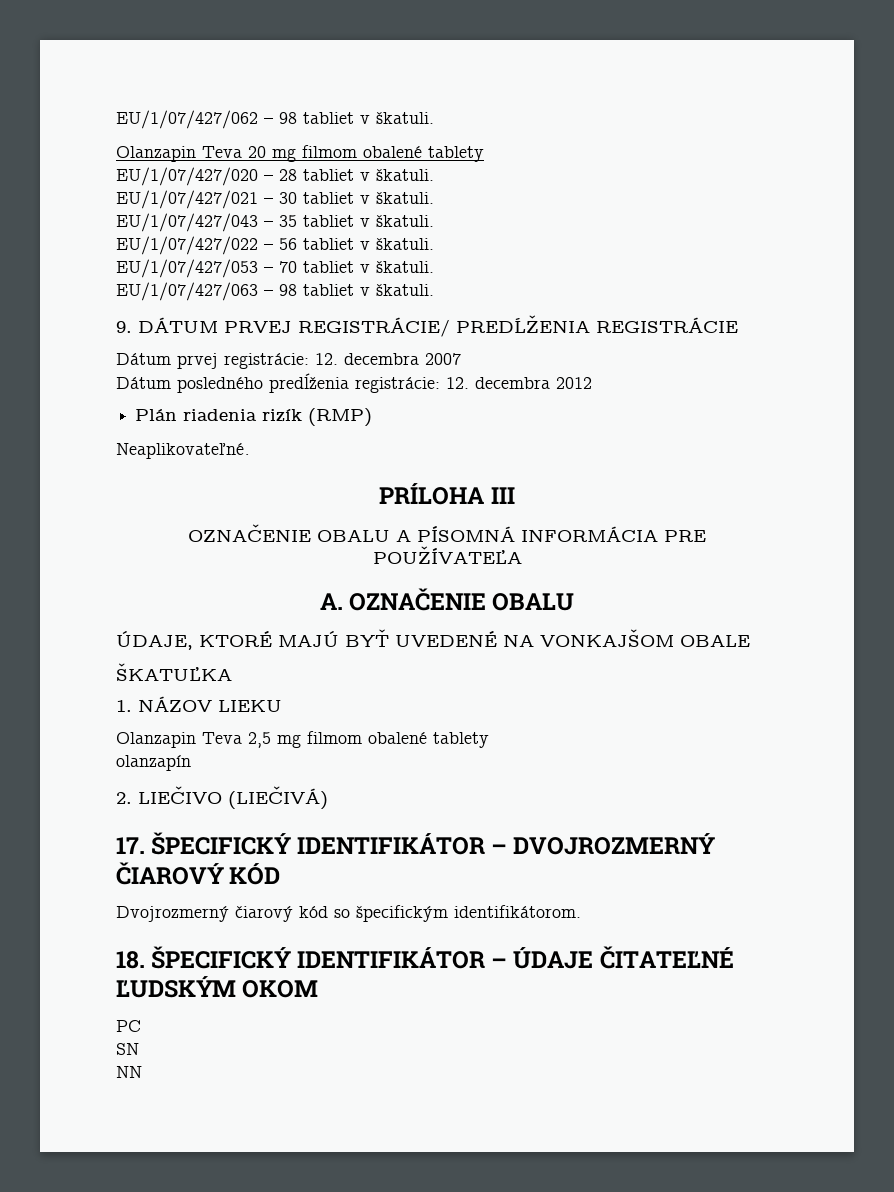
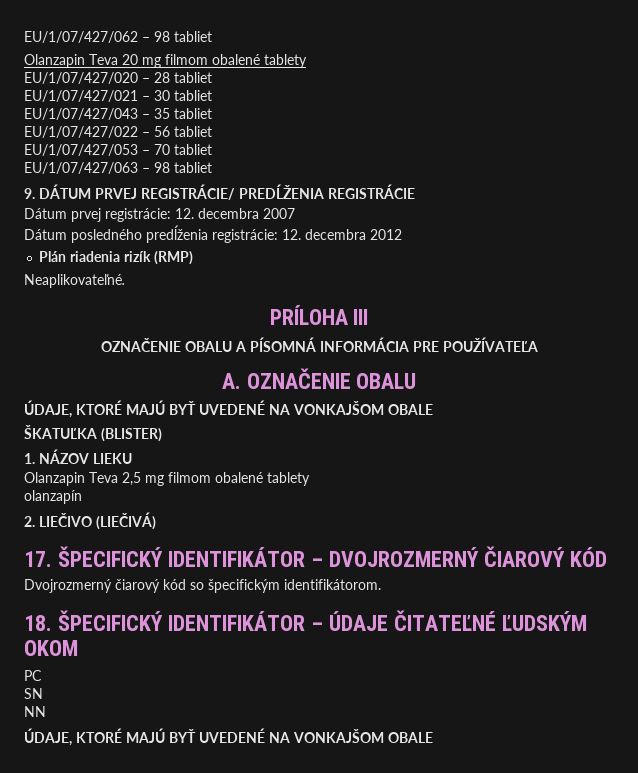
[360,112,434,124] v škatuli. -> (212, 36) none
[360,169,434,181] v škatuli. -> (212, 77) none
[360,192,434,204] v škatuli. -> (212, 95) none
[360,215,434,227] v škatuli. -> (212, 113) none
[360,238,434,250] v škatuli. -> (212, 131) none
[360,261,434,273] v škatuli. -> (212, 149) none
[360,284,434,296] v škatuli. -> (212, 167) none
(232, 672) none -> [101,428,162,442] (BLISTER)
(142, 1072) none -> [24,728,433,746] // ÚDAJE, KTORÉ MAJÚ BYŤ UVEDENÉ NA VONKAJŠOM OBALE

